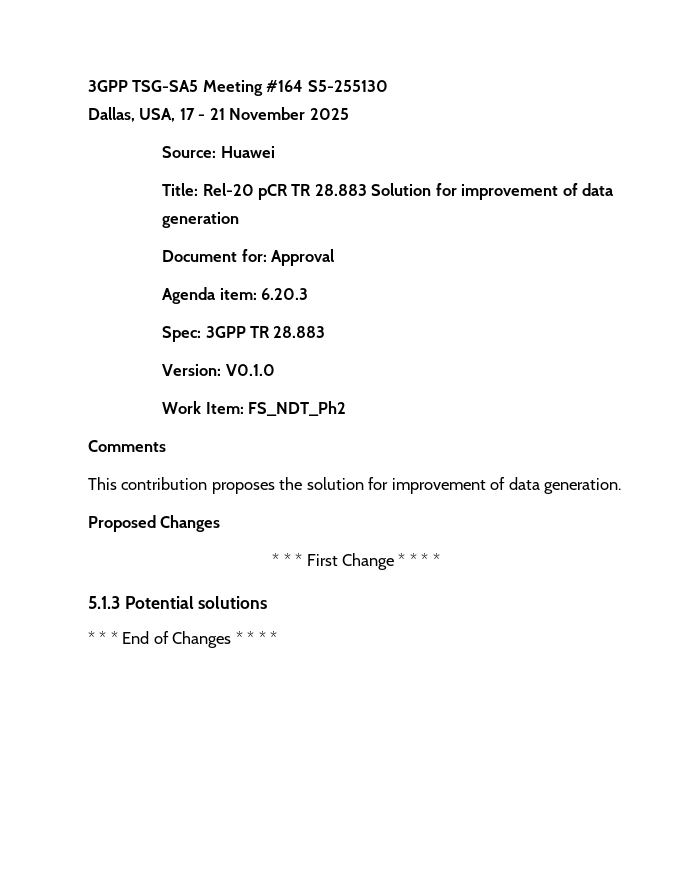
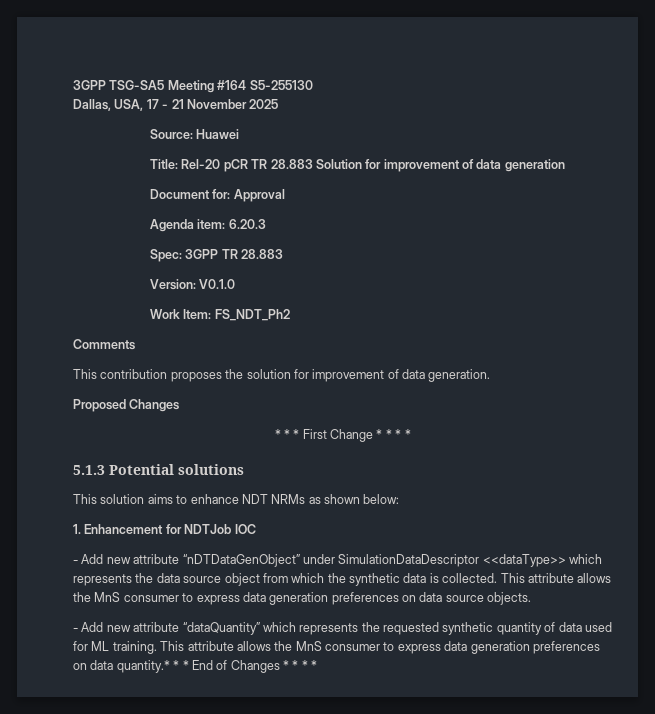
[88,631,95,644] * -> [73,494,400,504] [73,524,256,534] [73,554,602,567] [73,573,612,586] [73,592,532,605] [73,622,612,635] [73,641,600,654] [73,660,170,673] This solution aims to enhance NDT NRMs as shown below: // 1. Enhancement for NDTJob IOC // - Add new attribute “nDTDataGenObject” under SimulationDataDescriptor <<dataType>> which represents the data source object from which the synthetic data is collected. This attribute allows the MnS consumer to express data generation preferences on data source objects. // - Add new attribute “dataQuantity” which represents the requested synthetic quantity of data used for ML training. This attribute allows the MnS consumer to express data generation preferences on data quantity.*

